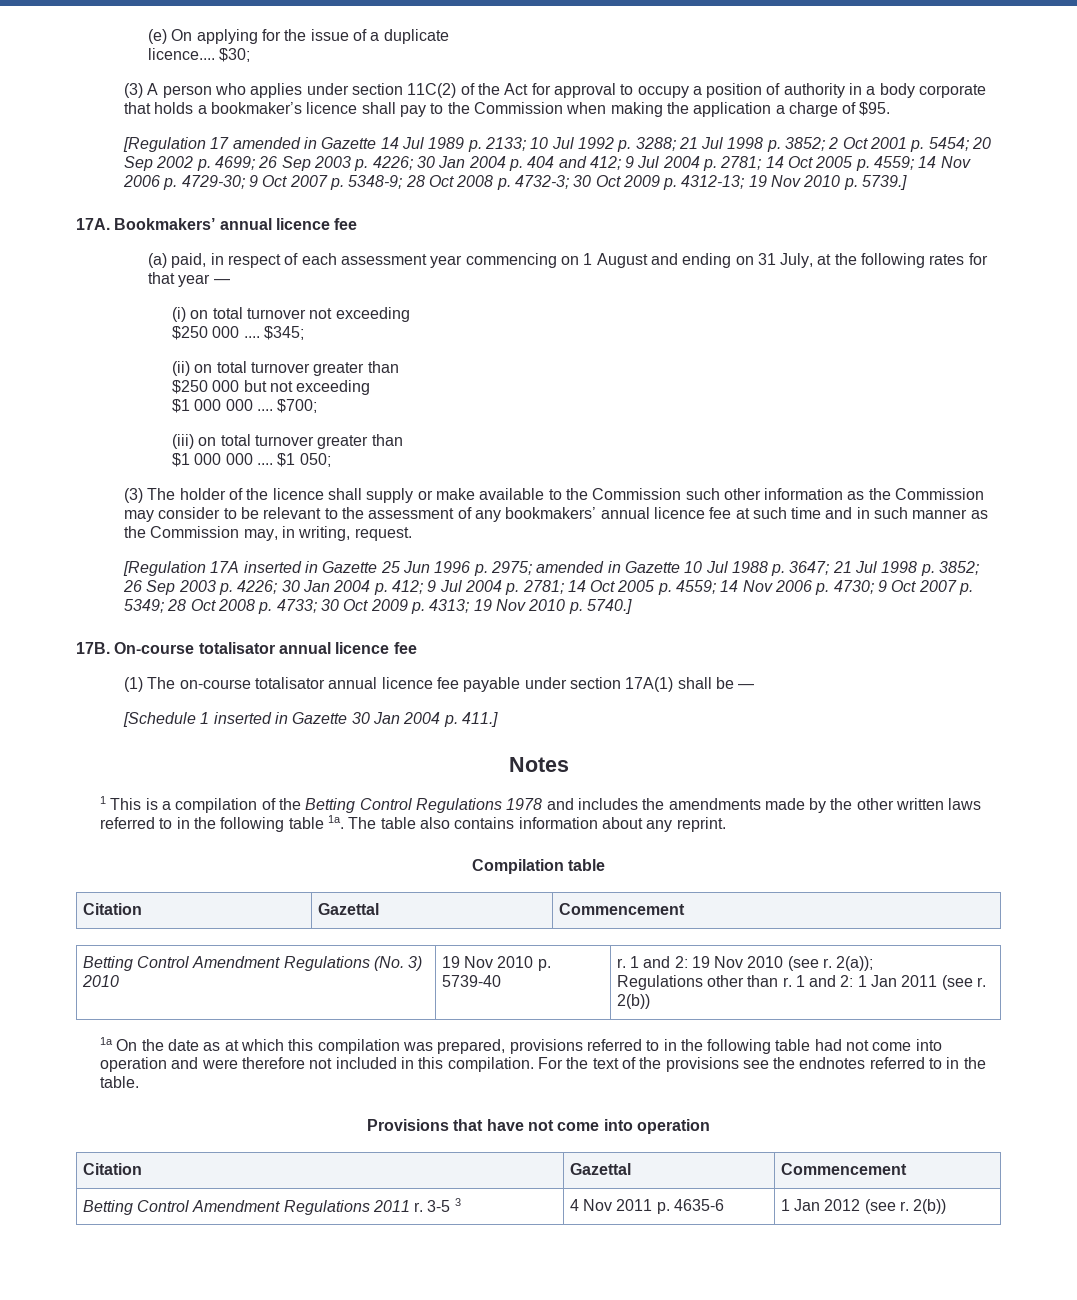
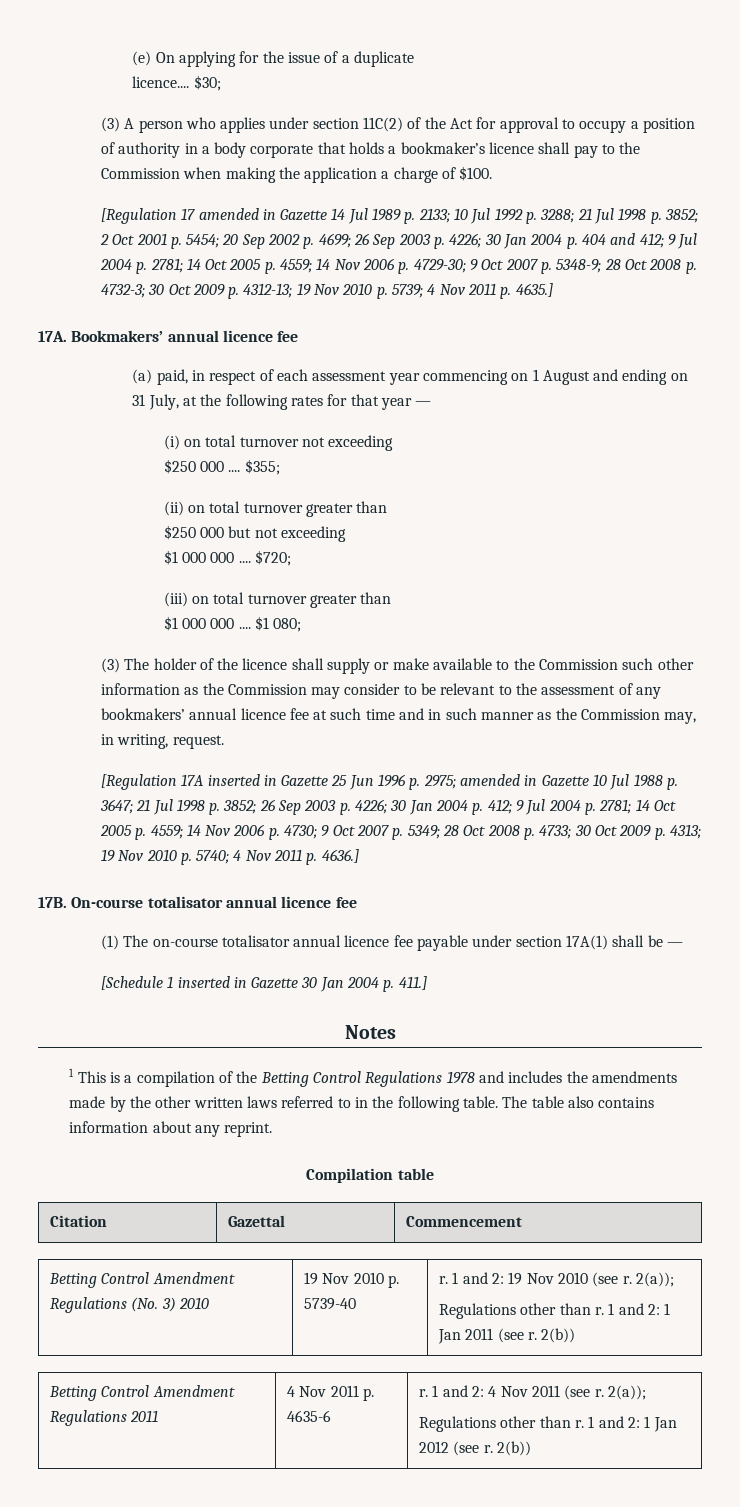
[859,102,891,116] $95. -> [459,166,493,181] $100.
[862,175,908,190] 5739.] -> [392,283,553,299] 5739; 4 Nov 2011 p. 4635.]
[264,326,305,340] $345; -> [244,459,280,475] $355;
[277,399,318,413] $700; -> [255,550,292,566] $720;
[299,453,331,467] 050; -> [273,618,302,632] 080;
[586,599,632,614] 5740.] -> [196,849,359,865] 5740; 4 Nov 2011 p. 4636.]
[288,815,344,829] table 1a. -> [462,1096,498,1108] table.
[100,1037,942,1054] [100,1057,986,1072] [100,1076,140,1088] [367,1119,710,1134] [82,1163,142,1175] [569,1163,631,1175] [780,1163,907,1175] // 1a On the date as at which this compilation was prepared, provisions referred to in the following table had not come into operation and were therefore not included in this compilation. For the text of the provisions see the endnotes referred to in the table. // Provisions that have not come into operation // Citation | Gazettal | Commencement -> (576, 1335) none
[414,1198,461,1212] r. 3-5 3 -> (159, 1416) none
(724, 1205) none -> [419,1385,646,1400] [419,1416,640,1432] r. 1 and 2: 4 Nov 2011 (see r. 2(a)); // Regulations other than r. 1 and 2:

